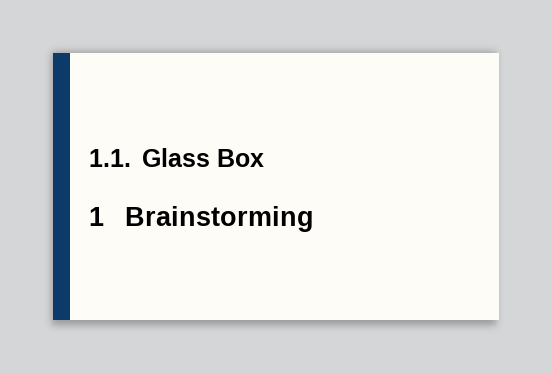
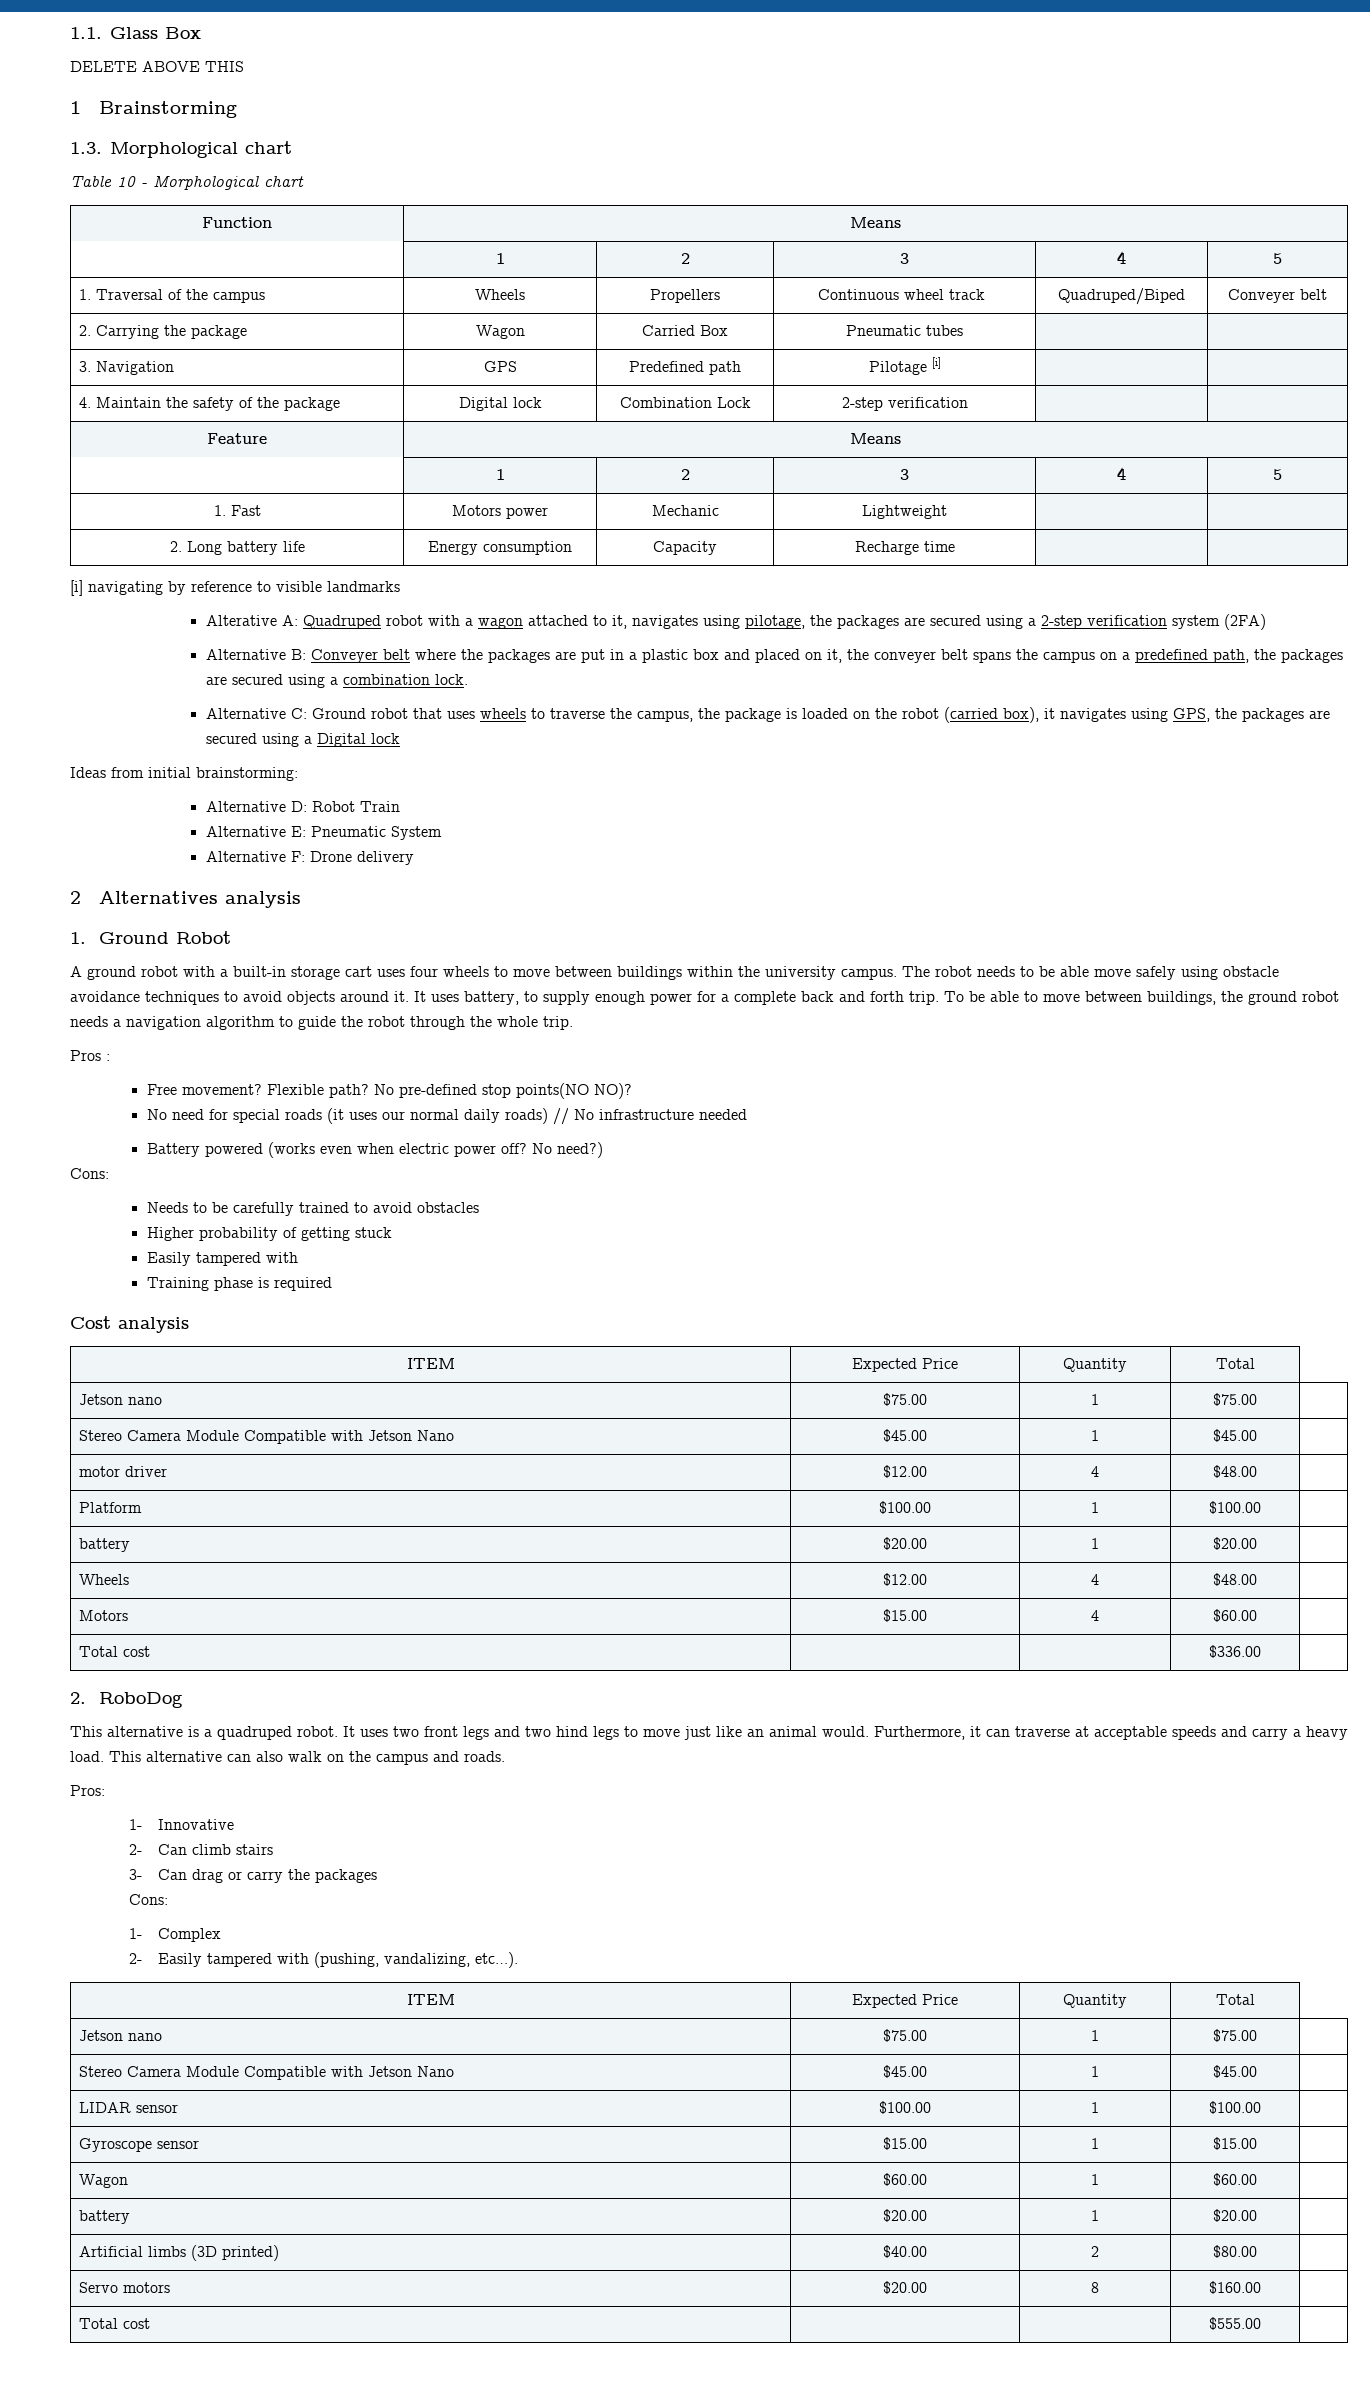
(264, 158) none -> [70,61,244,72] // DELETE ABOVE THIS
(315, 219) none -> [70,141,292,158] [70,175,304,190] [202,217,272,228] [850,217,901,228] [495,253,505,264] [680,253,690,264] [900,253,909,264] [1117,251,1126,264] [1273,253,1282,264] [79,289,266,303] [475,289,525,300] [650,289,720,303] [817,289,985,300] [1058,288,1185,305] [1228,289,1327,303] [79,325,248,339] [475,325,525,339] [642,325,728,336] [846,325,963,336] [79,361,175,375] [483,361,517,372] [629,361,741,375] [868,357,941,375] [79,397,341,411] [458,397,542,411] [619,397,751,408] [841,397,968,411] [207,433,267,444] [850,433,901,444] [495,469,505,480] [680,469,690,480] [900,469,909,480] [1117,467,1126,480] [1273,469,1282,480] [213,505,261,516] [452,505,548,519] [651,505,719,516] [862,505,947,519] [169,541,305,555] [428,541,572,555] [653,541,717,555] [854,541,955,555] [70,580,400,596] [205,614,1266,630] [205,649,1343,663] [205,674,468,688] [205,707,1330,723] [205,733,400,747] [70,767,298,781] [205,801,400,812] [205,826,442,840] [205,851,414,865] [70,891,302,908] [70,931,232,944] [70,966,1279,980] [70,991,1339,1005] [70,1016,573,1030] [70,1050,110,1061] [146,1083,632,1099] [146,1108,747,1125] [146,1142,603,1158] [70,1168,109,1179] [146,1202,479,1216] [146,1227,392,1241] [146,1252,298,1266] [146,1277,332,1291] [70,1316,189,1333] [406,1358,455,1369] [852,1358,958,1372] [1063,1358,1127,1372] [1215,1358,1255,1369] [79,1394,163,1405] [883,1393,927,1406] [1091,1394,1099,1405] [1213,1393,1257,1406] [79,1430,455,1444] [883,1429,927,1442] [1091,1430,1099,1441] [1213,1429,1257,1442] [79,1466,168,1477] [883,1465,927,1478] [1091,1466,1099,1477] [1213,1465,1257,1478] [79,1502,143,1513] [879,1501,931,1514] [1091,1502,1099,1513] [1209,1501,1261,1514] [79,1538,131,1552] [883,1537,927,1550] [1091,1538,1099,1549] [1213,1537,1257,1550] [79,1574,130,1585] [883,1573,927,1586] [1091,1574,1099,1585] [1213,1573,1257,1586] [79,1610,129,1621] [883,1609,927,1622] [1091,1610,1099,1621] [1213,1609,1257,1622] [79,1646,151,1657] [1209,1645,1261,1658] [70,1692,184,1708] [70,1726,1348,1740] [70,1751,505,1765] [70,1785,105,1796] [128,1819,235,1830] [128,1844,274,1855] [128,1869,378,1883] [128,1894,168,1905] [128,1928,222,1942] [128,1952,519,1968] [406,1994,455,2005] [852,1994,958,2008] [1063,1994,1127,2008] [1215,1994,1255,2005] [79,2030,163,2041] [883,2029,927,2042] [1091,2030,1099,2041] [1213,2029,1257,2042] [79,2066,455,2080] [883,2065,927,2078] [1091,2066,1099,2077] [1213,2065,1257,2078] [79,2102,179,2113] [879,2101,931,2114] [1091,2102,1099,2113] [1209,2101,1261,2114] [79,2138,200,2152] [883,2137,927,2150] [1091,2138,1099,2149] [1213,2137,1257,2150] [79,2174,129,2188] [883,2173,927,2186] [1091,2174,1099,2185] [1213,2173,1257,2186] [79,2210,131,2224] [883,2209,927,2222] [1091,2210,1099,2221] [1213,2209,1257,2222] [79,2245,280,2261] [883,2245,927,2258] [1091,2246,1099,2257] [1213,2245,1257,2258] [79,2282,171,2293] [883,2281,927,2294] [1091,2282,1099,2293] [1209,2281,1261,2294] [79,2318,151,2329] [1209,2317,1261,2330] // 1.3. Morphological chart // Table 10 - Morphological chart // Function | Means // | 1 | 2 | 3 | 4 | 5 // 1. Traversal of the campus | Wheels | Propellers | Continuous wheel track | Quadruped/Biped | Conveyer belt // 2. Carrying the package | Wagon | Carried Box | Pneumatic tubes | | // 3. Navigation | GPS | Predefined path | Pilotage [i] | | // 4. Maintain the safety of the package | Digital lock | Combination Lock | 2-step verification | | // Feature | Means // | 1 | 2 | 3 | 4 | 5 // 1. Fast | Motors power | Mechanic | Lightweight | | // 2. Long battery life | Energy consumption | Capacity | Recharge time | | // [i] navigating by reference to visible landmarks // Alterative A: Quadruped robot with a wagon attached to it, navigates using pilotage, the packages are secured using a 2-step verification system (2FA) // Alternative B: Conveyer belt where the packages are put in a plastic box and placed on it, the conveyer belt spans the campus on a predefined path, the packages are secured using a combination lock. // Alternative C: Ground robot that uses wheels to traverse the campus, the package is loaded on the robot (carried box), it navigates using GPS, the packages are secured using a Digital lock // Ideas from initial brainstorming: // Alternative D: Robot Train // Alternative E: Pneumatic System // Alternative F: Drone delivery // 2 Alternatives analysis // 1. Ground Robot // A ground robot with a built-in storage cart uses four wheels to move between buildings within the university campus. The robot needs to be able move safely using obstacle avoidance techniques to avoid objects around it. It uses battery, to supply enough power for a complete back and forth trip. To be able to move between buildings, the ground robot needs a navigation algorithm to guide the robot through the whole trip. // Pros : // Free movement? Flexible path? No pre-defined stop points(NO NO)? // No need for special roads (it uses our normal daily roads) // No infrastructure needed // Battery powered (works even when electric power off? No need?) // Cons: // Needs to be carefully trained to avoid obstacles // Higher probability of getting stuck // Easily tampered with // Training phase is required // Cost analysis // ITEM | Expected Price | Quantity | Total // Jetson nano | $75.00 | 1 | $75.00 | // Stereo Camera Module Compatible with Jetson Nano | $45.00 | 1 | $45.00 | // motor driver | $12.00 | 4 | $48.00 | // Platform | $100.00 | 1 | $100.00 | // battery | $20.00 | 1 | $20.00 | // Wheels | $12.00 | 4 | $48.00 | // Motors | $15.00 | 4 | $60.00 | // Total cost | | | $336.00 | // 2. RoboDog // This alternative is a quadruped robot. It uses two front legs and two hind legs to move just like an animal would. Furthermore, it can traverse at acceptable speeds and carry a heavy load. This alternative can also walk on the campus and roads. // Pros: // 1- Innovative // 2- Can climb stairs // 3- Can drag or carry the packages // Cons: // 1- Complex // 2- Easily tampered with (pushing, vandalizing, etc…). // ITEM | Expected Price | Quantity | Total // Jetson nano | $75.00 | 1 | $75.00 | // Stereo Camera Module Compatible with Jetson Nano | $45.00 | 1 | $45.00 | // LIDAR sensor | $100.00 | 1 | $100.00 | // Gyroscope sensor | $15.00 | 1 | $15.00 | // Wagon | $60.00 | 1 | $60.00 | // battery | $20.00 | 1 | $20.00 | // Artificial limbs (3D printed) | $40.00 | 2 | $80.00 | // Servo motors | $20.00 | 8 | $160.00 | // Total cost | | | $555.00 |

